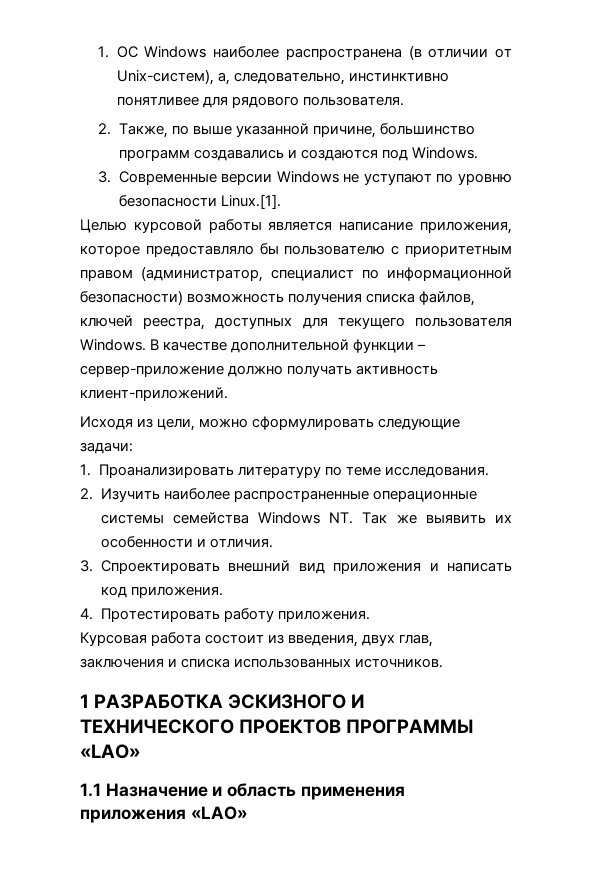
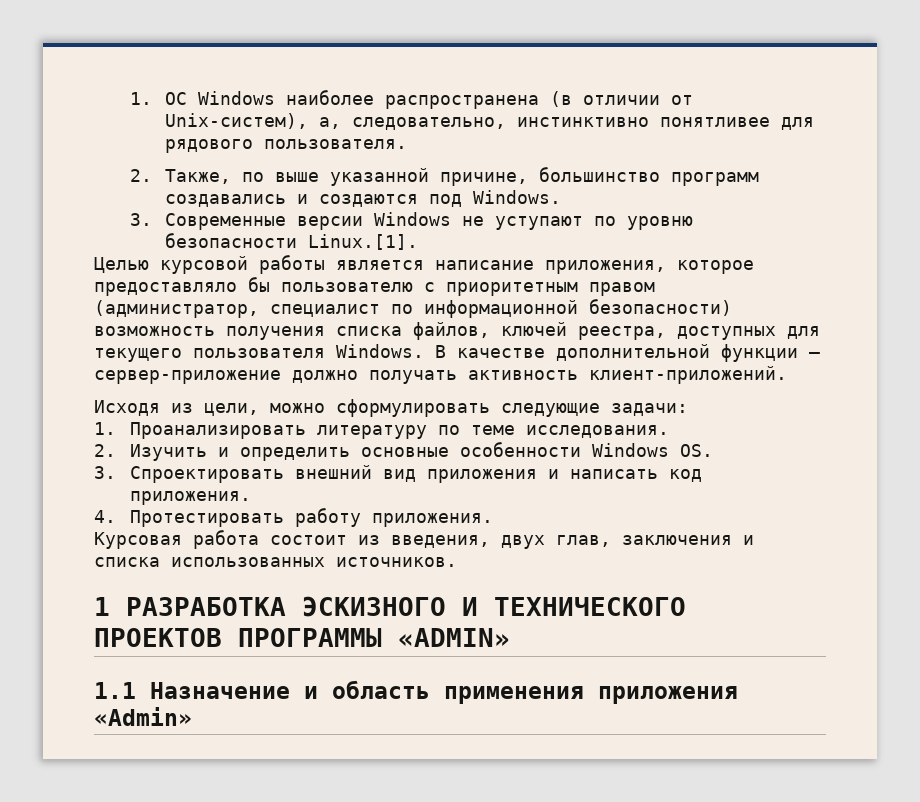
[163,488,477,502] [100,512,512,524] [100,536,273,548] наиболее распространенные операционные системы семейства Windows NT. Так же выявить их особенности и отличия. -> [217,442,713,461] и определить основные особенности Windows OS.
[80,744,140,759] «LAO» -> [398,628,510,647] «ADMIN»
[190,806,248,820] «LAO» -> [94,707,192,726] «Admin»

